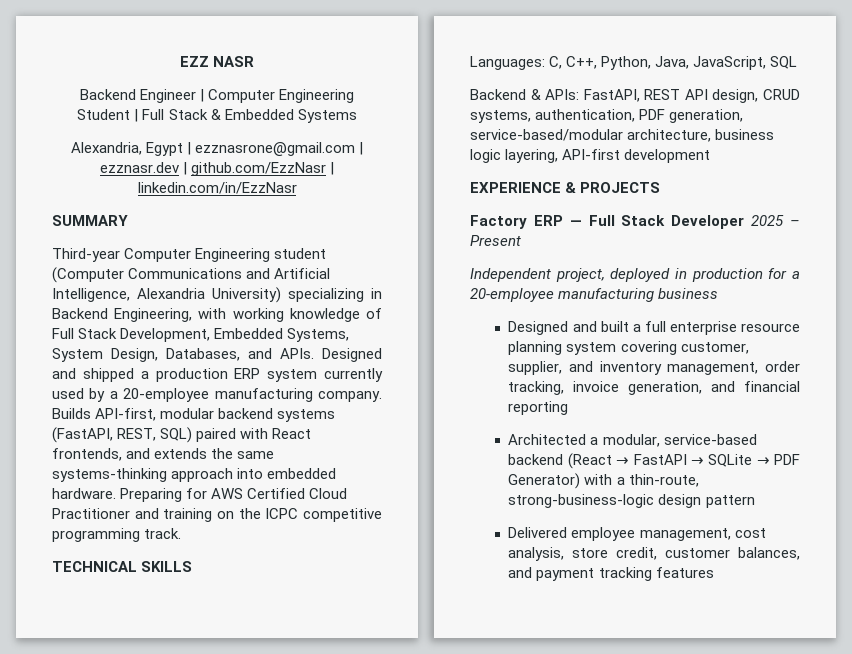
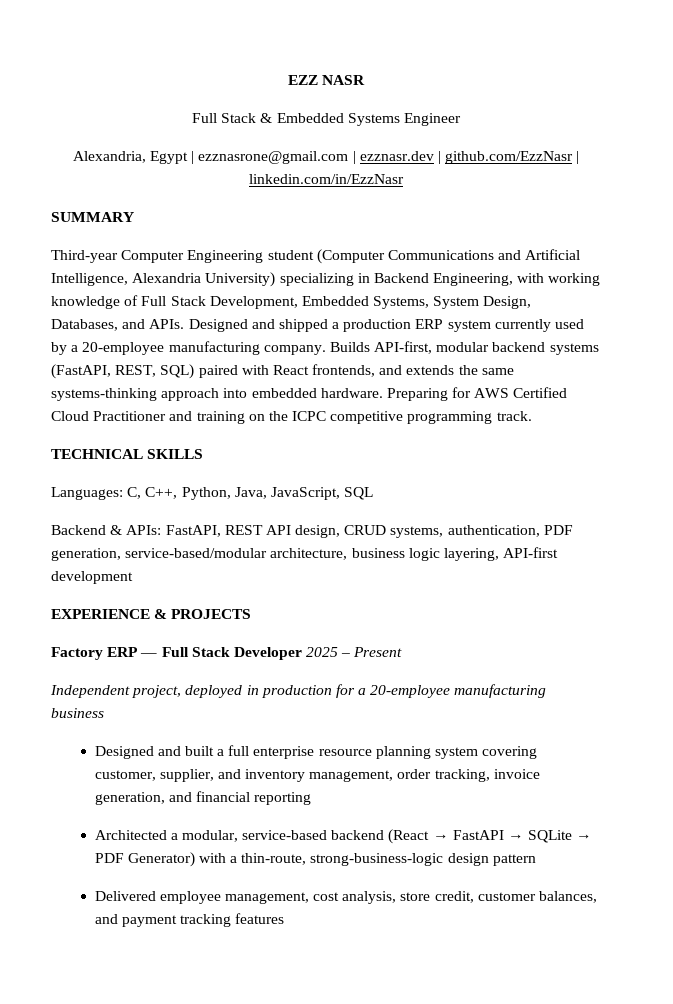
[79,89,355,103] [77,109,139,122] Backend Engineer | Computer Engineering Student | -> (366, 80) none
(357, 116) none -> [403,113,461,126] Engineer

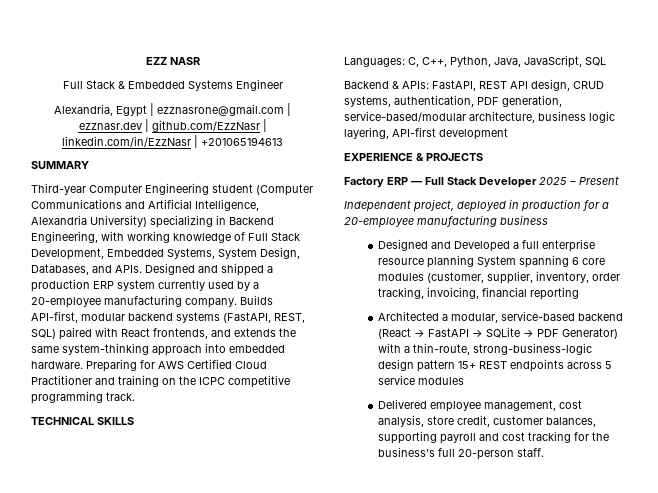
(404, 179) none -> [194,135,283,149] | +201065194613
[51,388,157,401] systems-thinking -> [62,343,149,355] system-thinking
[184,746,214,756] built -> [453,241,510,252] Developed
[435,746,538,759] [94,769,540,782] [94,792,192,805] system covering customer, supplier, and inventory management, order tracking, invoice generation, and -> [476,255,605,268] [377,271,620,284] [377,287,479,299] System spanning 6 core modules (customer, supplier, inventory, order tracking, invoicing,
(536, 860) none -> [457,359,612,372] [377,375,464,385] 15+ REST endpoints across 5 service modules
[94,913,285,927] and payment tracking features -> [377,431,609,444] [377,447,544,460] supporting payroll and cost tracking for the business's full 20-person staff.

